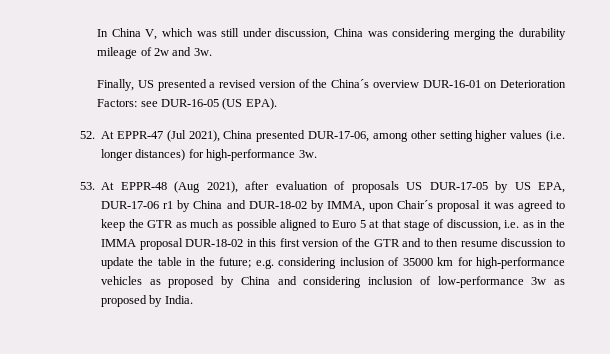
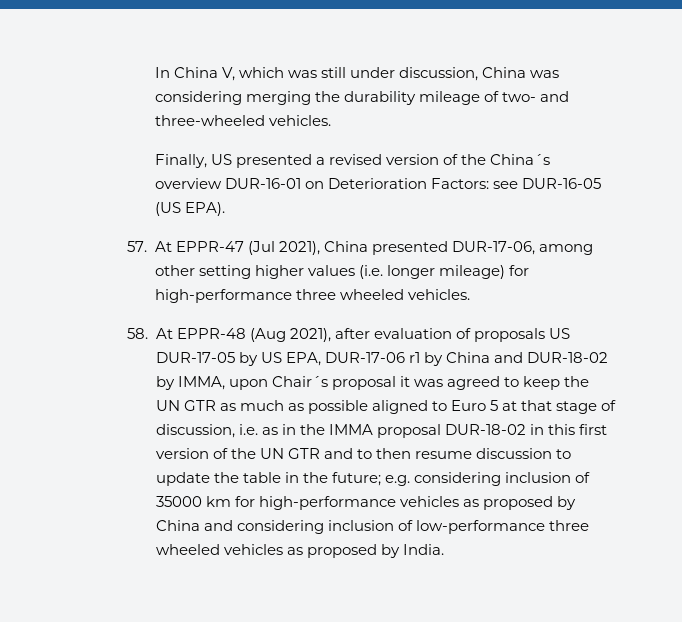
[153,47,212,56] 2w and 3w. -> [502,91,570,102] [154,115,331,126] two- and three-wheeled vehicles.
[79,131,95,139] 52. -> [127,241,148,252] 57.
[135,149,317,161] [79,182,95,190] distances) for high-performance 3w. // 53. -> [439,265,530,279] [154,289,470,303] [127,328,149,339] mileage) for high-performance three wheeled vehicles. // 58.
(144, 223) none -> [155,400,180,411] UN
(371, 242) none -> [259,448,284,459] UN
[531,277,547,285] 3w -> [548,520,589,531] [155,544,283,555] three wheeled vehicles

